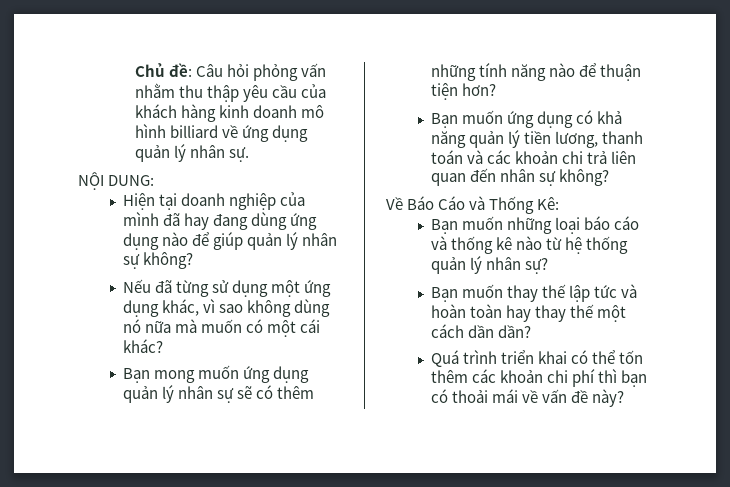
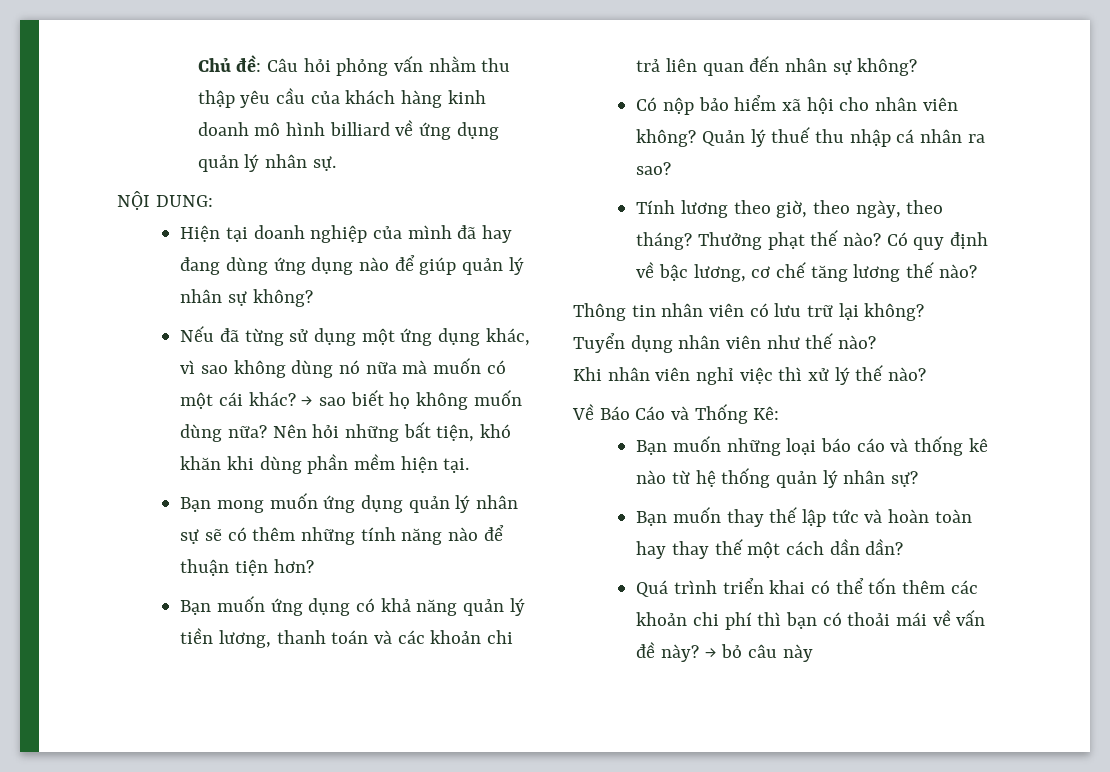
(164, 346) none -> [301,390,522,410] [180,422,512,442] [180,454,470,474] → sao biết họ không muốn dùng nữa? Nên hỏi những bất tiện, khó khăn khi dùng phần mềm hiện tại.
(610, 177) none -> [636,95,958,115] [636,127,985,147] [636,162,672,175] [636,200,944,218] [636,230,989,250] [636,262,977,282] [573,303,925,321] [573,333,877,353] [573,365,927,385] // Có nộp bảo hiểm xã hội cho nhân viên không? Quản lý thuế thu nhập cá nhân ra sao? // Tính lương theo giờ, theo ngày, theo tháng? Thưởng phạt thế nào? Có quy định về bậc lương, cơ chế tăng lương thế nào? // Thông tin nhân viên có lưu trữ lại không? // Tuyển dụng nhân viên như thế nào? // Khi nhân viên nghỉ việc thì xử lý thế nào?
(625, 398) none -> [704,644,813,662] → bỏ câu này

